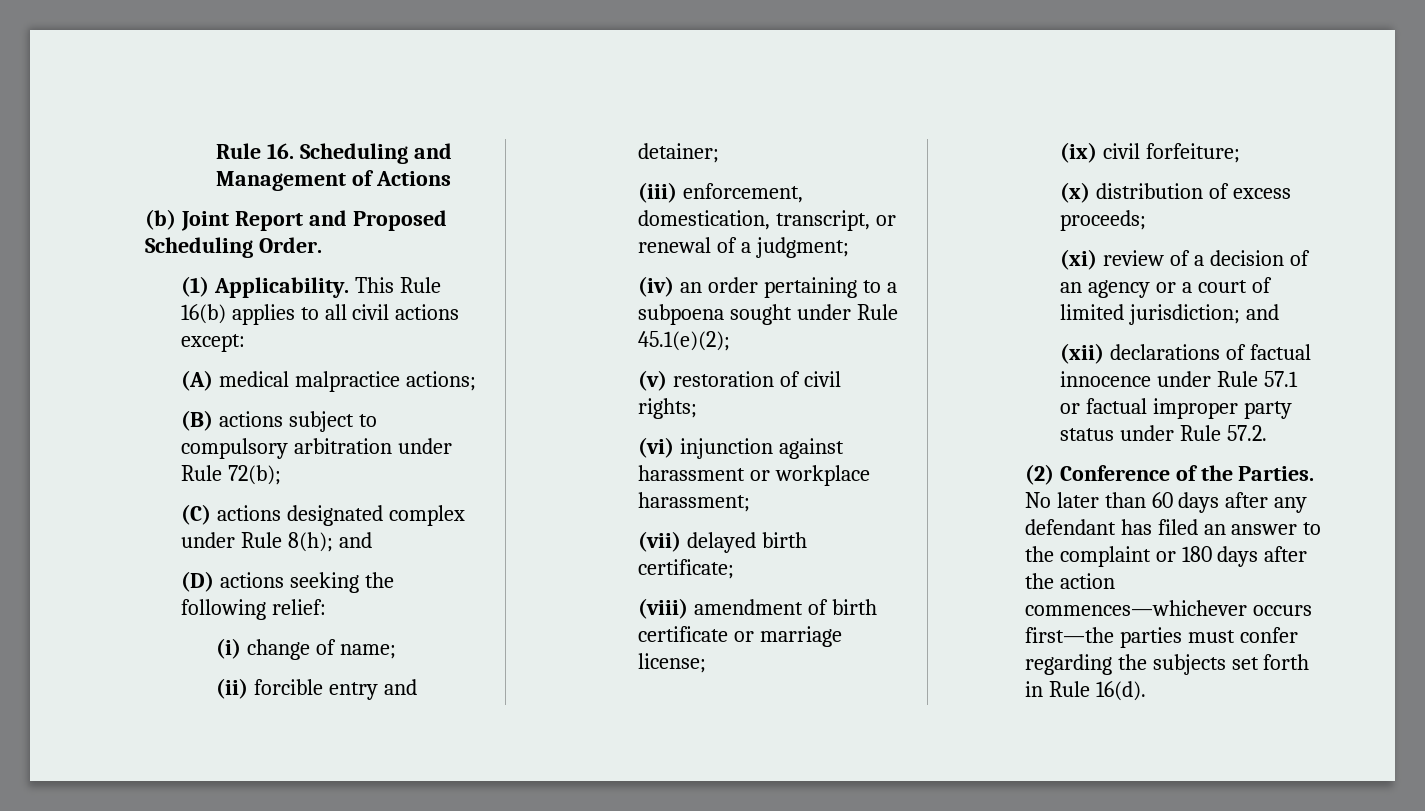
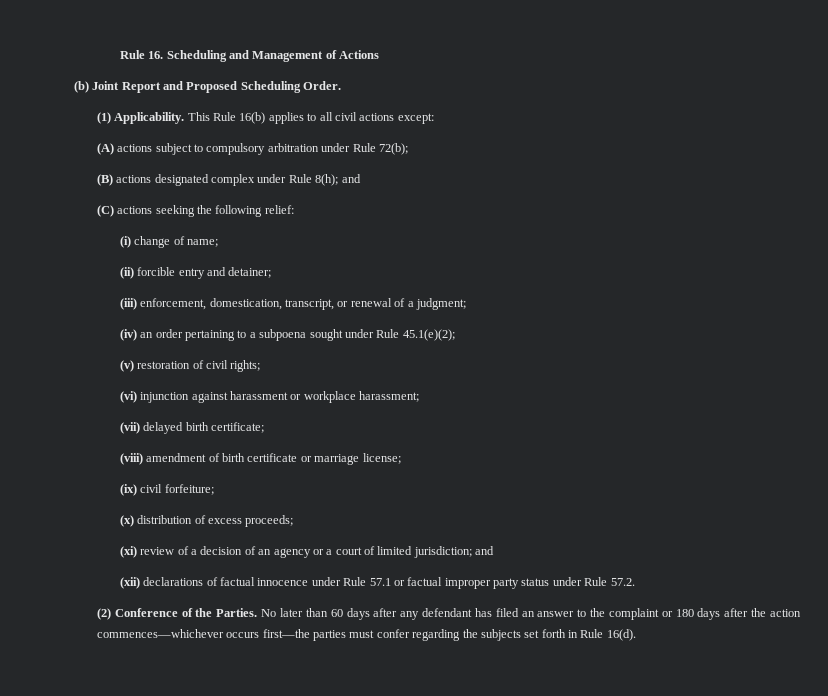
[218,371,476,392] [180,410,213,431] medical malpractice actions; // (B) -> (114, 149) none
[180,504,211,525] (C) -> [96,174,113,186] (B)
[180,571,214,592] (D) -> [96,205,114,217] (C)

